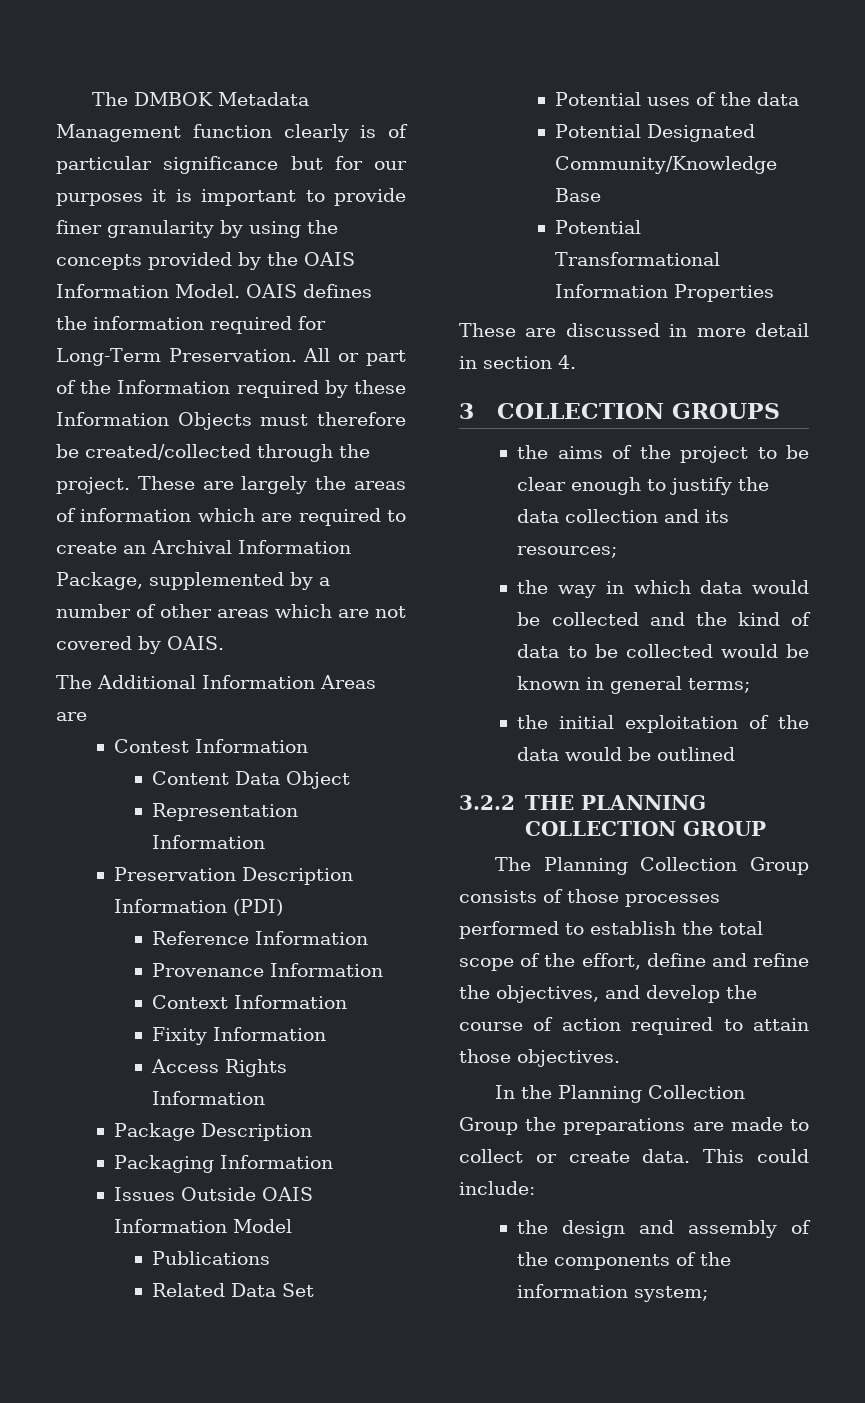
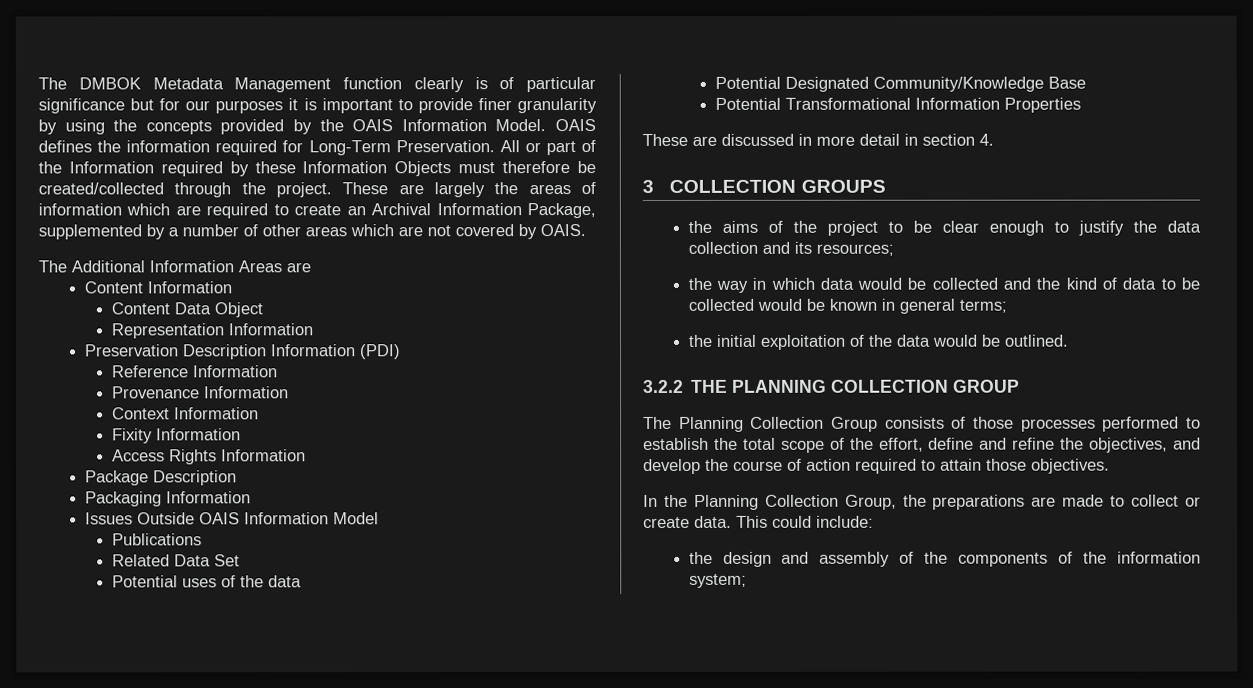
[114,739,190,753] Contest -> [83,281,143,294] Content
[657,747,736,761] outlined -> [1003,334,1069,347] outlined.
[459,1117,518,1135] Group -> [844,494,897,510] Group,

